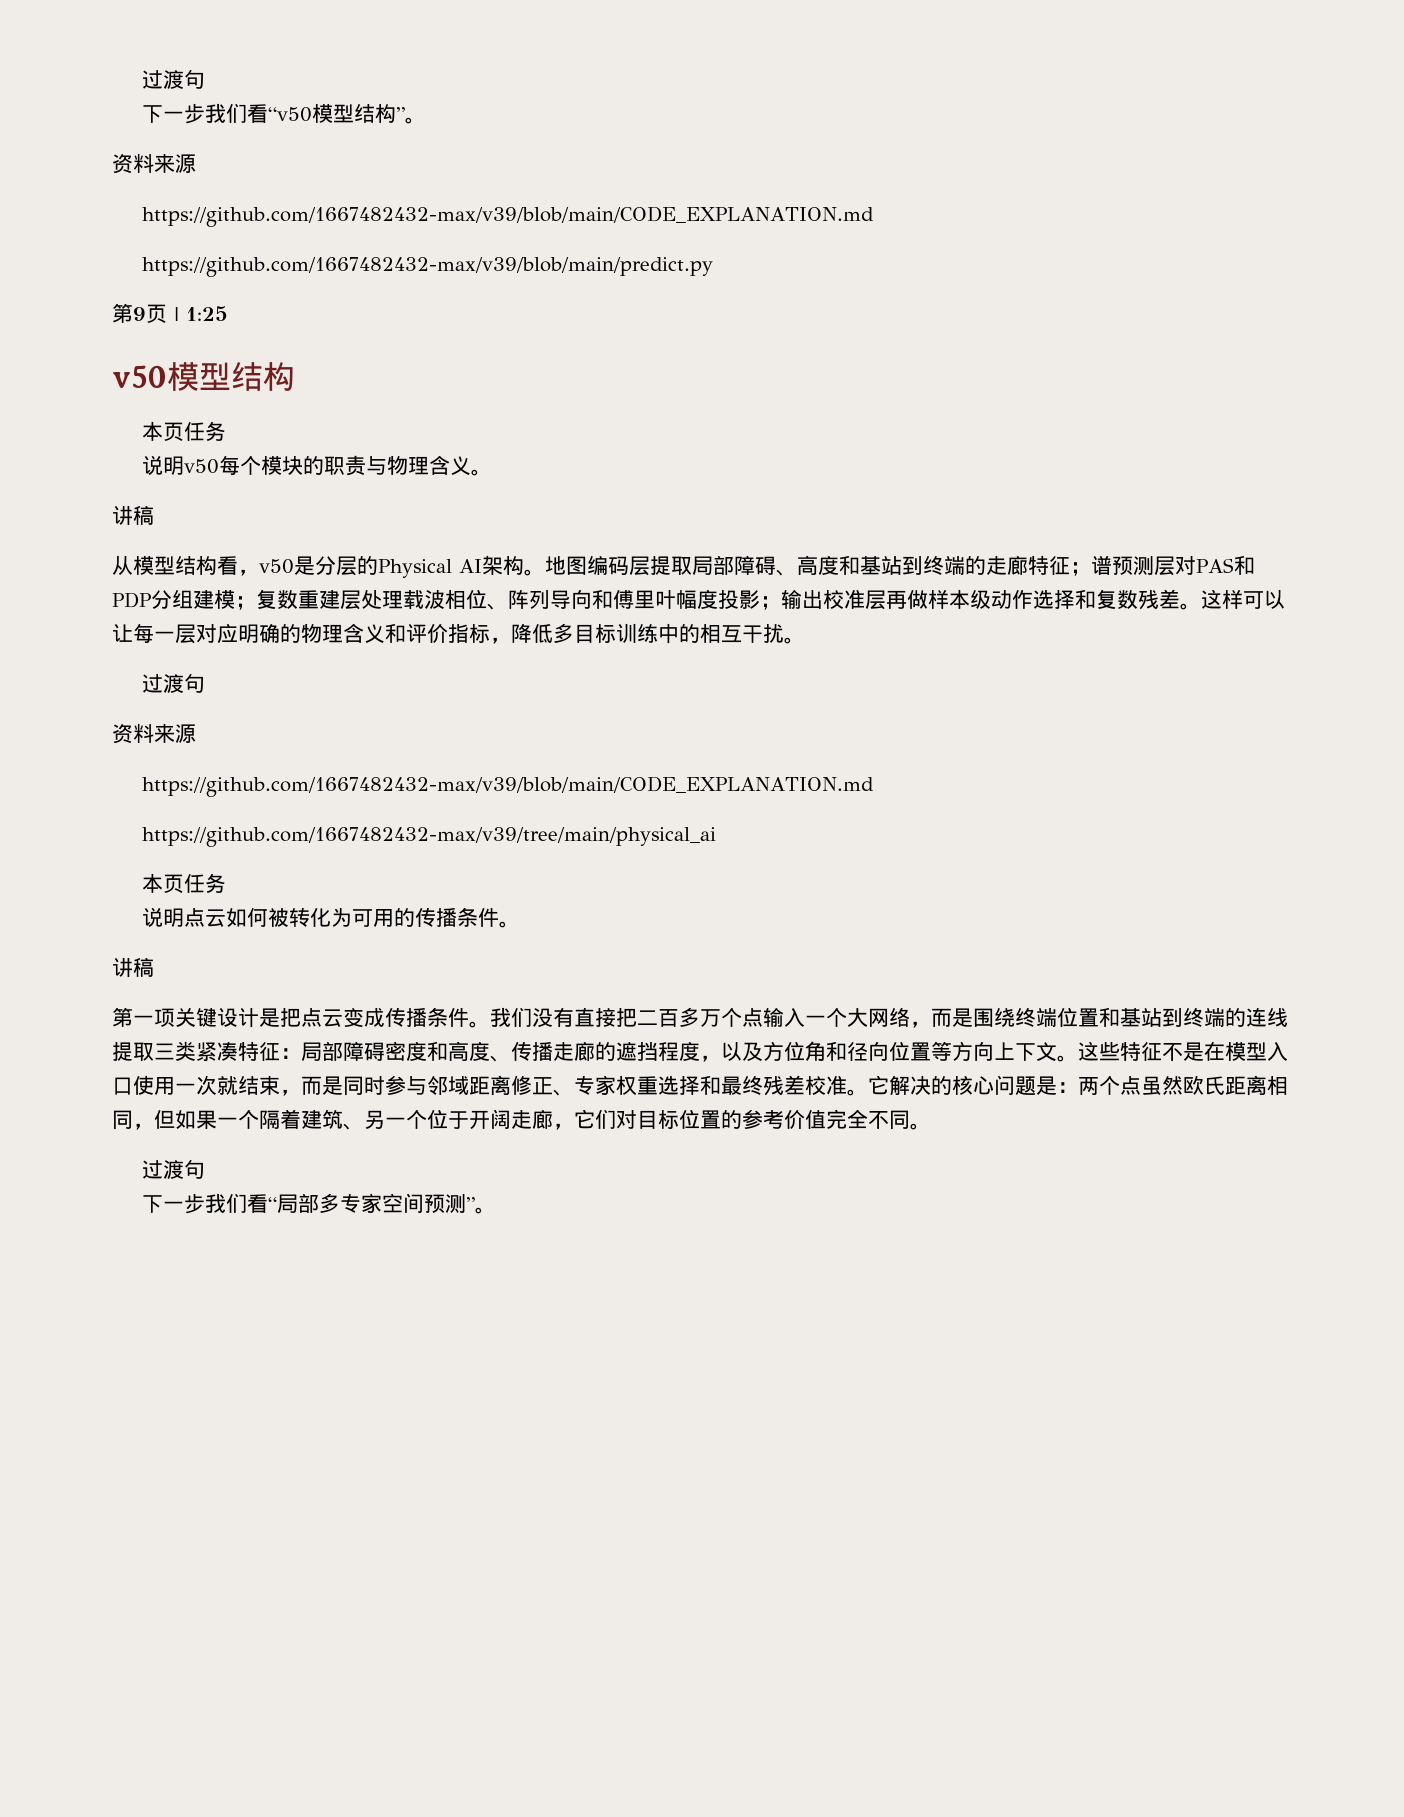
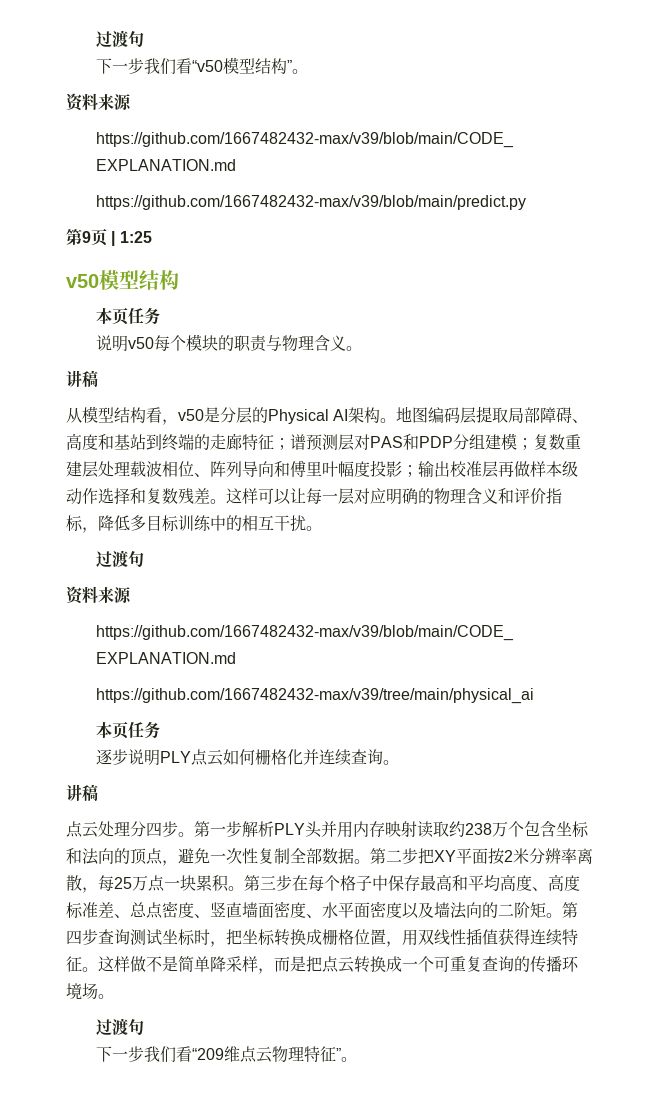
[141,907,520,928] [112,957,154,977] [112,1007,1288,1028] [112,1041,1288,1062] [112,1075,1288,1096] [112,1109,910,1130] 说明点云如何被转化为可用的传播条件。 // 讲稿 // 第一项关键设计是把点云变成传播条件。我们没有直接把二百多万个点输入一个大网络，而是围绕终端位置和基站到终端的连线提取三类紧凑特征：局部障碍密度和高度、传播走廊的遮挡程度，以及方位角和径向位置等方向上下文。这些特征不是在模型入口使用一次就结束，而是同时参与邻域距离修正、专家权重选择和最终残差校准。它解决的核心问题是：两个点虽然欧氏距离相同，但如果一个隔着建筑、另一个位于开阔走廊，它们对目标位置的参考价值完全不同 -> [95,749,399,766] [66,784,98,801] [66,821,589,838] [66,848,593,866] [66,874,580,893] [66,901,578,919] [66,928,578,947] [66,956,579,974] [66,983,98,1000] 逐步说明PLY点云如何栅格化并连续查询。 // 讲稿 // 点云处理分四步。第一步解析PLY头并用内存映射读取约238万个包含坐标和法向的顶点，避免一次性复制全部数据。第二步把XY平面按2米分辨率离散，每25万点一块累积。第三步在每个格子中保存最高和平均高度、高度标准差、总点密度、竖直墙面密度、水平面密度以及墙法向的二阶矩。第四步查询测试坐标时，把坐标转换成栅格位置，用双线性插值获得连续特征。这样做不是简单降采样，而是把点云转换成一个可重复查询的传播环境场
[267,1193,466,1213] “局部多专家空间预测 -> [191,1046,336,1063] “209维点云物理特征

